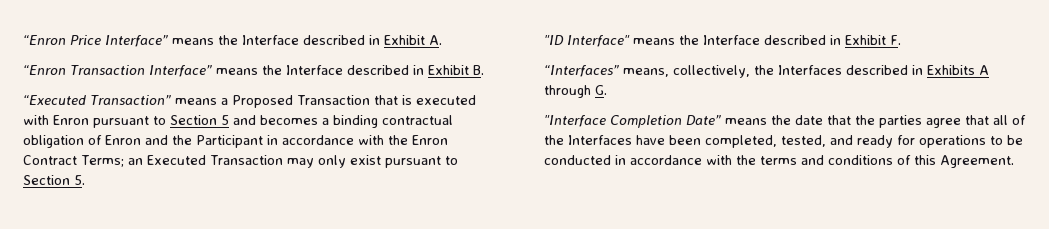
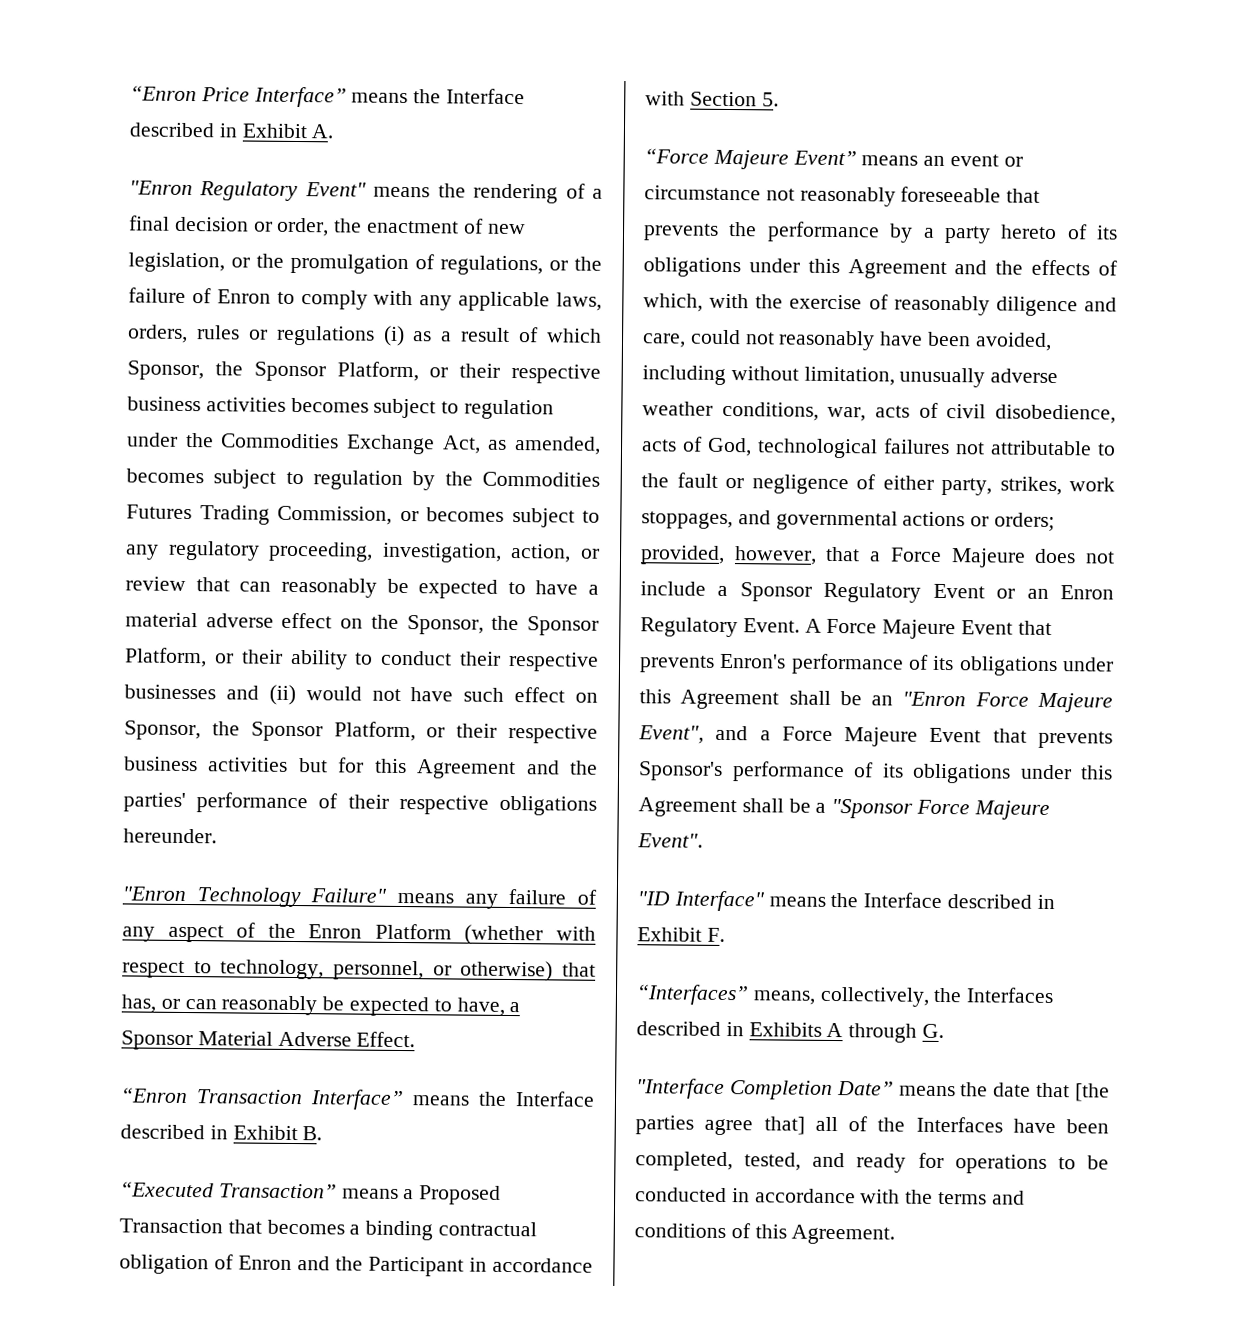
(442, 40) none -> [129,180,604,204] [129,215,526,237] [128,252,602,276] [128,287,602,312] [127,324,603,346] [127,360,601,384] [127,396,555,420] [127,432,601,455] [126,468,600,491] [126,504,600,528] [125,540,600,563] [125,576,599,599] [125,612,599,636] [124,647,599,672] [124,684,598,706] [124,720,598,744] [124,756,599,780] [123,792,597,816] [123,828,217,844] [122,886,597,909] [122,922,596,946] [122,959,596,982] [121,994,521,1017] [121,1030,416,1051] // "Enron Regulatory Event" means the rendering of a final decision or order, the enactment of new legislation, or the promulgation of regulations, or the failure of Enron to comply with any applicable laws, orders, rules or regulations (i) as a result of which Sponsor, the Sponsor Platform, or their respective business activities becomes subject to regulation under the Commodities Exchange Act, as amended, becomes subject to regulation by the Commodities Futures Trading Commission, or becomes subject to any regulatory proceeding, investigation, action, or review that can reasonably be expected to have a material adverse effect on the Sponsor, the Sponsor Platform, or their ability to conduct their respective businesses and (ii) would not have such effect on Sponsor, the Sponsor Platform, or their respective business activities but for this Agreement and the parties' performance of their respective obligations hereunder. // "Enron Technology Failure" means any failure of any aspect of the Enron Platform (whether with respect to technology, personnel, or otherwise) that has, or can reasonably be expected to have, a Sponsor Material Adverse Effect.
[401,95,476,105] [23,115,256,128] is executed with Enron pursuant to Section 5 and -> (262, 1226) none
[388,135,448,145] [23,155,458,168] [23,175,85,185] the Enron Contract Terms; an Executed Transaction may only exist pursuant to Section 5. -> [689,91,779,107] [644,148,1023,170] [644,185,1041,207] [643,221,1118,244] [643,257,1118,280] [643,293,1117,317] [642,329,1052,351] [642,365,1059,388] [642,401,1116,424] [642,436,1116,459] [641,472,1115,496] [641,510,1056,532] [640,545,1115,568] [640,581,1114,603] [640,617,1052,640] [639,653,1114,677] [639,689,1113,713] [638,725,1113,749] [638,761,1113,784] [638,797,1050,820] [637,833,703,848] Section 5. // “Force Majeure Event” means an event or circumstance not reasonably foreseeable that prevents the performance by a party hereto of its obligations under this Agreement and the effects of which, with the exercise of reasonably diligence and care, could not reasonably have been avoided, including without limitation, unusually adverse weather conditions, war, acts of civil disobedience, acts of God, technological failures not attributable to the fault or negligence of either party, strikes, work stoppages, and governmental actions or orders; provided, however, that a Force Majeure does not include a Sponsor Regulatory Event or an Enron Regulatory Event. A Force Majeure Event that prevents Enron's performance of its obligations under this Agreement shall be an "Enron Force Majeure Event", and a Force Majeure Event that prevents Sponsor's performance of its obligations under this Agreement shall be a "Sponsor Force Majeure Event".
[855,115,875,125] the -> [1075,1083,1110,1102] [the
[965,115,989,125] that -> [763,1116,805,1135] that]

